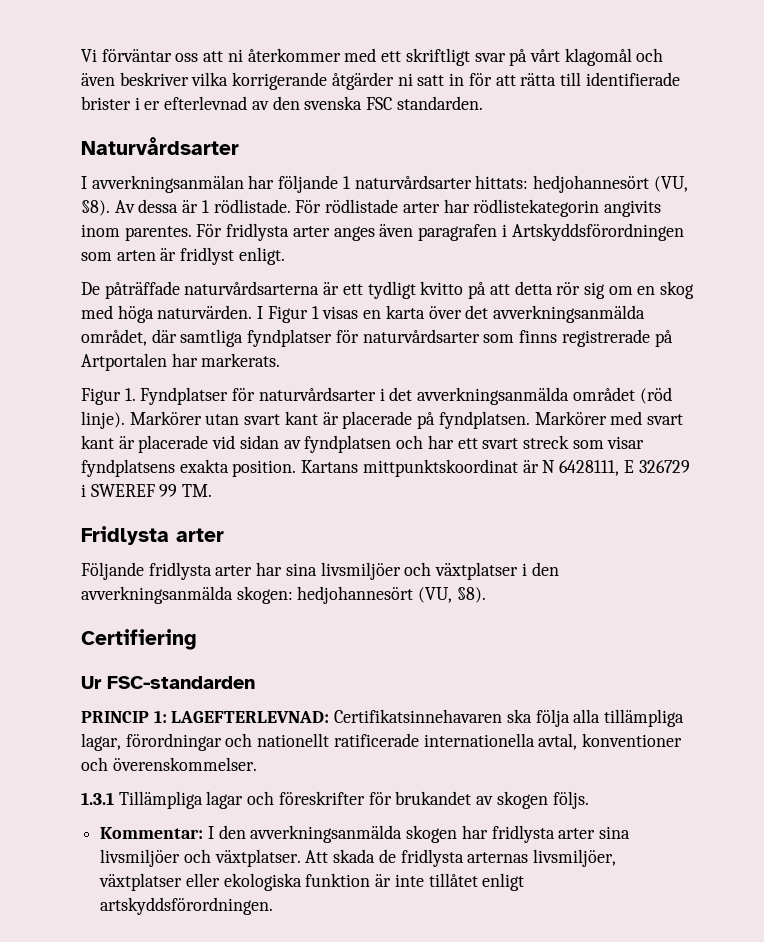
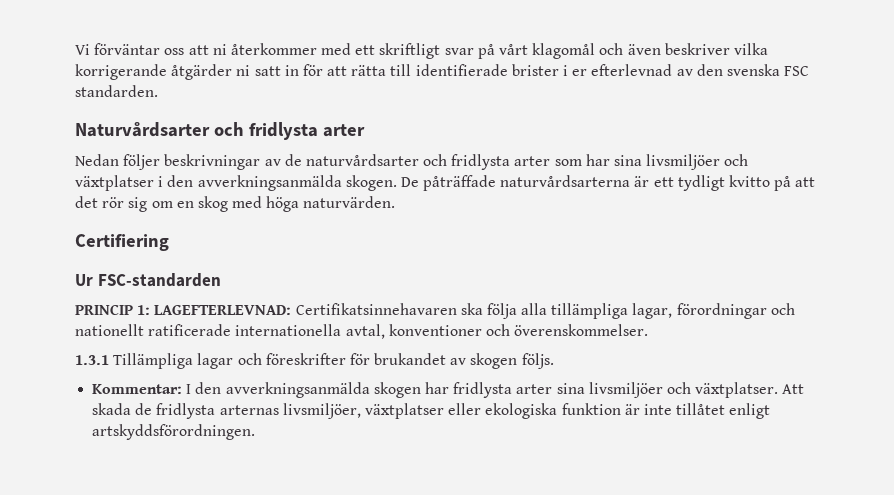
[81,175,688,193] [81,199,661,217] [81,223,684,241] [81,247,285,265] // I avverkningsanmälan har följande 1 naturvårdsarter hittats: hedjohannesört (VU, §8). Av dessa är 1 rödlistade. För rödlistade arter har rödlistekategorin angivits inom parentes. För fridlysta arter anges även paragrafen i Artskyddsförordningen som arten är fridlyst enligt. // -> [213,122,365,140] [75,154,749,170] [75,175,397,191] och fridlysta arter // Nedan följer beskrivningar av de naturvårdsarter och fridlysta arter som har sina livsmiljöer och växtplatser i den avverkningsanmälda skogen.
[514,281,553,295] detta -> [75,196,98,208] det
[257,305,645,323] [81,329,673,347] [81,353,281,371] [81,387,672,405] [81,411,683,429] [81,435,645,453] [81,459,690,477] [81,484,213,497] [81,526,224,545] [81,562,559,580] [81,586,486,604] I Figur 1 visas en karta över det avverkningsanmälda området, där samtliga fyndplatser för naturvårdsarter som finns registrerade på Artportalen har markerats. // Figur 1. Fyndplatser för naturvårdsarter i det avverkningsanmälda området (röd linje). Markörer utan svart kant är placerade på fyndplatsen. Markörer med svart kant är placerade vid sidan av fyndplatsen och har ett svart streck som visar fyndplatsens exakta position. Kartans mittpunktskoordinat är N 6428111, E 326729 i SWEREF 99 TM. // Fridlysta arter // Följande fridlysta arter har sina livsmiljöer och växtplatser i den avverkningsanmälda skogen: hedjohannesört (VU, §8). -> (396, 202) none

